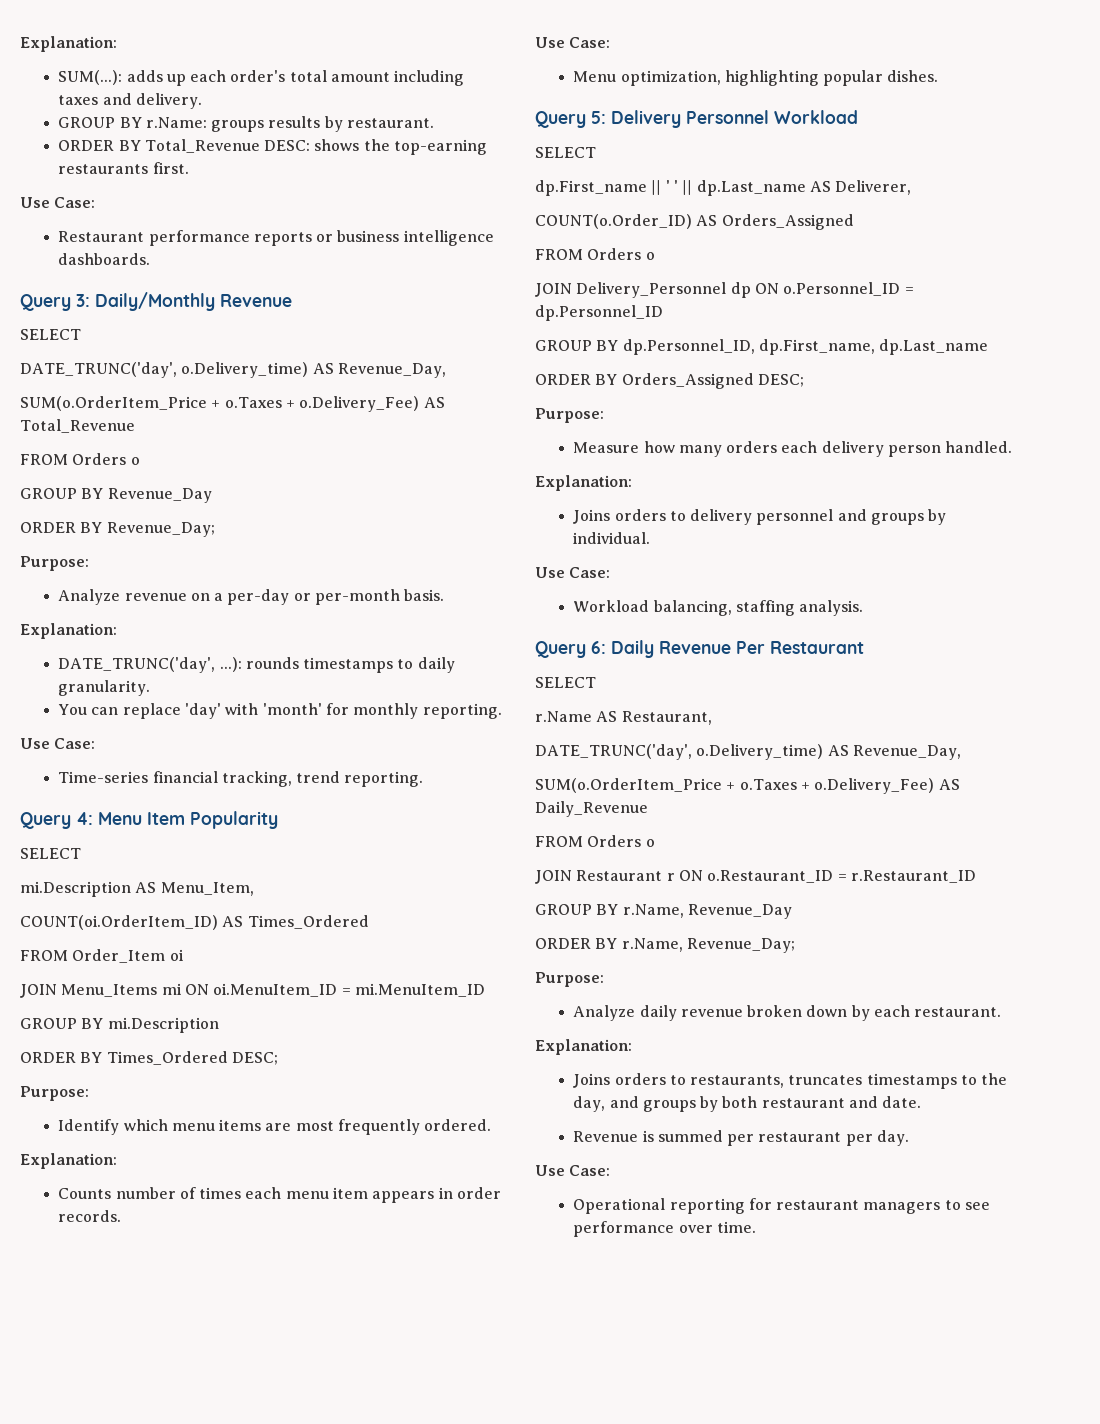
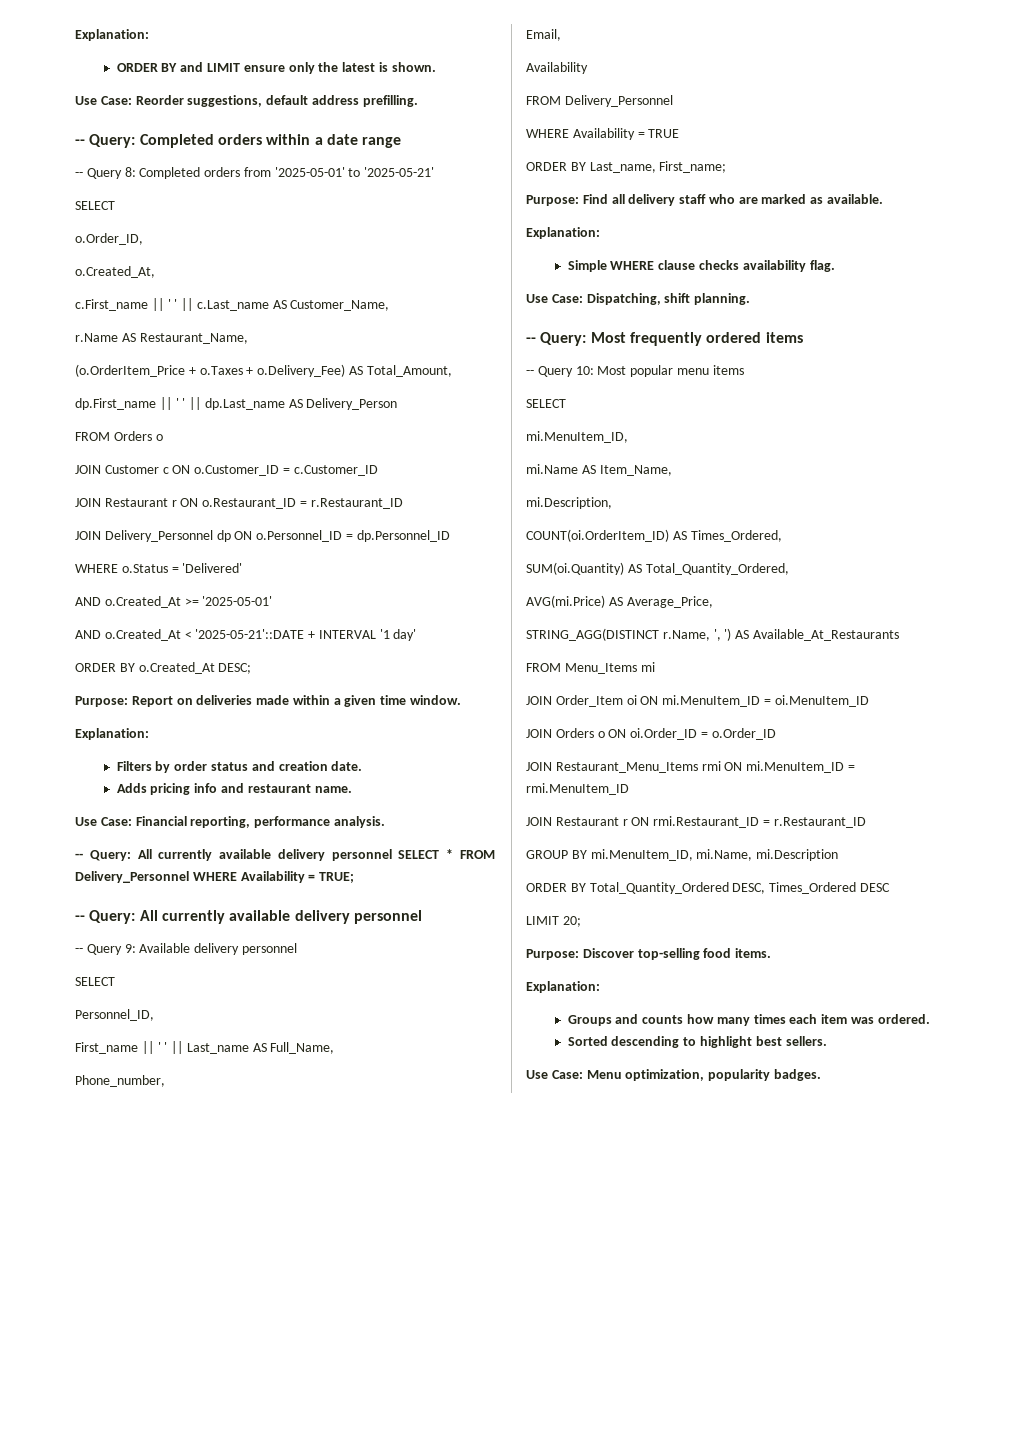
[20,36,117,52] [58,70,465,86] [58,93,202,109] [58,116,435,132] [58,139,488,155] [58,162,189,174] [20,197,96,208] [58,230,494,246] [58,253,151,265] [20,292,292,311] [20,329,81,340] [20,362,446,378] [20,396,445,412] [20,419,135,433] [20,453,140,465] [20,488,212,503] [20,522,215,537] [20,556,89,571] [58,589,445,605] [20,623,117,639] [58,657,455,673] [58,680,151,696] [58,703,502,719] [20,738,96,749] [58,771,424,787] [20,811,278,829] [20,848,81,859] [20,881,254,897] [20,915,369,930] [20,949,184,963] [20,983,485,998] [20,1017,219,1033] [20,1051,278,1065] [20,1086,89,1101] [58,1119,492,1135] [20,1153,117,1169] [58,1187,502,1203] [58,1210,122,1222] [535,37,611,48] [573,70,939,86] [535,110,858,128] [535,147,596,158] Explanation: // SUM(...): adds up each order's total amount including taxes and delivery. // GROUP BY r.Name: groups results by restaurant. // ORDER BY Total_Revenue DESC: shows the top-earning restaurants first. // Use Case: // Restaurant performance reports or business intelligence dashboards. // Query 3: Daily/Monthly Revenue // SELECT // DATE_TRUNC('day', o.Delivery_time) AS Revenue_Day, // SUM(o.OrderItem_Price + o.Taxes + o.Delivery_Fee) AS Total_Revenue // FROM Orders o // GROUP BY Revenue_Day // ORDER BY Revenue_Day; // Purpose: // Analyze revenue on a per-day or per-month basis. // Explanation: // DATE_TRUNC('day', ...): rounds timestamps to daily granularity. // You can replace 'day' with 'month' for monthly reporting. // Use Case: // Time-series financial tracking, trend reporting. // Query 4: Menu Item Popularity // SELECT // mi.Description AS Menu_Item, // COUNT(oi.OrderItem_ID) AS Times_Ordered // FROM Order_Item oi // JOIN Menu_Items mi ON oi.MenuItem_ID = mi.MenuItem_ID // GROUP BY mi.Description // ORDER BY Times_Ordered DESC; // Purpose: // Identify which menu items are most frequently ordered. // Explanation: // Counts number of times each menu item appears in order records. // Use Case: // Menu optimization, highlighting popular dishes. // Query 5: Delivery Personnel Workload // SELECT -> [75,29,149,41] [116,62,436,74] [75,95,418,107] [75,134,402,148] [75,167,435,179] [75,201,115,210] [75,233,143,245] [75,266,155,278] [75,298,390,311] [75,333,248,344] [75,364,452,377] Explanation: // ORDER BY and LIMIT ensure only the latest is shown. // Use Case: Reorder suggestions, default address prefilling. // -- Query: Completed orders within a date range // -- Query 8: Completed orders from '2025-05-01' to '2025-05-21' // SELECT // o.Order_ID, // o.Created_At, // c.First_name || ' ' || c.Last_name AS Customer_Name, // r.Name AS Restaurant_Name, // (o.OrderItem_Price + o.Taxes + o.Delivery_Fee) AS Total_Amount,
[835,180,912,195] [535,214,854,230] [535,248,655,260] Deliverer, // COUNT(o.Order_ID) AS Orders_Assigned // FROM Orders o -> [306,398,398,410] [75,431,163,441] [75,465,378,476] [75,498,403,509] Delivery_Person // FROM Orders o // JOIN Customer c ON o.Customer_ID = c.Customer_ID // JOIN Restaurant r ON o.Restaurant_ID = r.Restaurant_ID
[535,339,989,355] [535,373,804,389] [535,408,604,423] [573,441,1013,457] [535,475,632,491] [573,509,947,525] [573,532,651,544] [535,567,611,578] [573,600,864,616] [535,640,864,658] [535,677,596,688] [535,711,712,725] [535,744,961,760] [535,778,960,794] [535,801,648,817] [535,835,655,847] [535,870,834,884] GROUP BY dp.Personnel_ID, dp.First_name, dp.Last_name // ORDER BY Orders_Assigned DESC; // Purpose: // Measure how many orders each delivery person handled. // Explanation: // Joins orders to delivery personnel and groups by individual. // Use Case: // Workload balancing, staffing analysis. // Query 6: Daily Revenue Per Restaurant // SELECT // r.Name AS Restaurant, // DATE_TRUNC('day', o.Delivery_time) AS Revenue_Day, // SUM(o.OrderItem_Price + o.Taxes + o.Delivery_Fee) AS Daily_Revenue // FROM Orders o // JOIN Restaurant r ON o.Restaurant_ID -> [75,563,243,573] [75,596,273,608] [75,629,417,641] [75,662,252,674] [75,695,462,707] [75,728,149,740] [116,761,363,773] [116,783,352,795] [75,816,385,828] [75,849,495,861] [75,871,355,883] [75,910,422,924] [75,943,297,955] [75,977,115,986] [75,1009,154,1021] [75,1041,335,1054] [75,1075,165,1087] [526,29,561,41] [526,62,588,74] [526,95,673,107] [526,128,680,140] [526,161,727,173] [526,194,884,206] [526,227,600,239] [567,260,835,272] [526,293,751,305] [526,332,803,346] [526,365,744,377] [526,399,566,408] [526,431,628,443] [526,464,672,476] [526,497,612,509] [526,529,782,542] [526,562,789,575] [526,595,713,608] [526,628,899,641] [526,662,655,674] [526,695,869,707] [526,728,776,740] [526,761,855,773] [526,783,629,795] [526,816,760,828] WHERE o.Status = 'Delivered' // AND o.Created_At >= '2025-05-01' // AND o.Created_At < '2025-05-21'::DATE + INTERVAL '1 day' // ORDER BY o.Created_At DESC; // Purpose: Report on deliveries made within a given time window. // Explanation: // Filters by order status and creation date. // Adds pricing info and restaurant name. // Use Case: Financial reporting, performance analysis. // -- Query: All currently available delivery personnel SELECT * FROM Delivery_Personnel WHERE Availability = TRUE; // -- Query: All currently available delivery personnel // -- Query 9: Available delivery personnel // SELECT // Personnel_ID, // First_name || ' ' || Last_name AS Full_Name, // Phone_number, // Email, // Availability // FROM Delivery_Personnel // WHERE Availability = TRUE // ORDER BY Last_name, First_name; // Purpose: Find all delivery staff who are marked as available. // Explanation: // Simple WHERE clause checks availability flag. // Use Case: Dispatching, shift planning. // -- Query: Most frequently ordered items // -- Query 10: Most popular menu items // SELECT // mi.MenuItem_ID, // mi.Name AS Item_Name, // mi.Description, // COUNT(oi.OrderItem_ID) AS Times_Ordered, // SUM(oi.Quantity) AS Total_Quantity_Ordered, // AVG(mi.Price) AS Average_Price, // STRING_AGG(DISTINCT r.Name, ', ') AS Available_At_Restaurants // FROM Menu_Items mi // JOIN Order_Item oi ON mi.MenuItem_ID = oi.MenuItem_ID // JOIN Orders o ON oi.Order_ID = o.Order_ID // JOIN Restaurant_Menu_Items rmi ON mi.MenuItem_ID = rmi.MenuItem_ID // JOIN Restaurant r ON rmi.Restaurant_ID
[622,904,792,919] [535,938,795,953] [535,972,604,987] [573,1005,1002,1021] [535,1039,632,1055] [573,1073,1008,1089] [573,1096,922,1112] [573,1130,910,1146] [535,1165,611,1176] [573,1198,991,1214] [573,1221,756,1237] r.Name, Revenue_Day // ORDER BY r.Name, Revenue_Day; // Purpose: // Analyze daily revenue broken down by each restaurant. // Explanation: // Joins orders to restaurants, truncates timestamps to the day, and groups by both restaurant and date. // Revenue is summed per restaurant per day. // Use Case: // Operational reporting for restaurant managers to see performance over time. -> [590,849,839,861] [526,882,890,894] [526,916,581,927] [526,948,772,960] [526,981,600,993] [567,1014,930,1026] [567,1036,827,1048] [526,1069,821,1081] mi.MenuItem_ID, mi.Name, mi.Description // ORDER BY Total_Quantity_Ordered DESC, Times_Ordered DESC // LIMIT 20; // Purpose: Discover top-selling food items. // Explanation: // Groups and counts how many times each item was ordered. // Sorted descending to highlight best sellers. // Use Case: Menu optimization, popularity badges.

